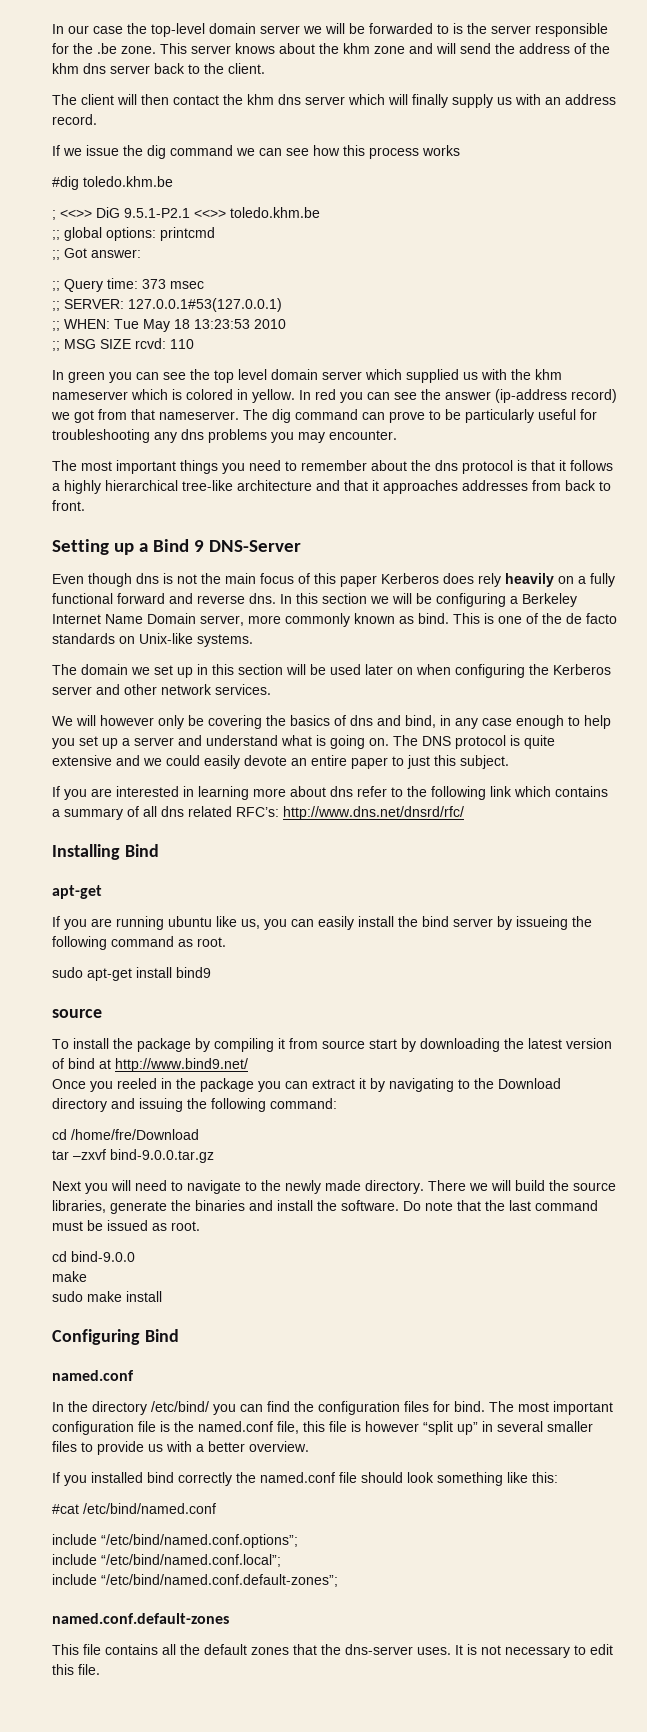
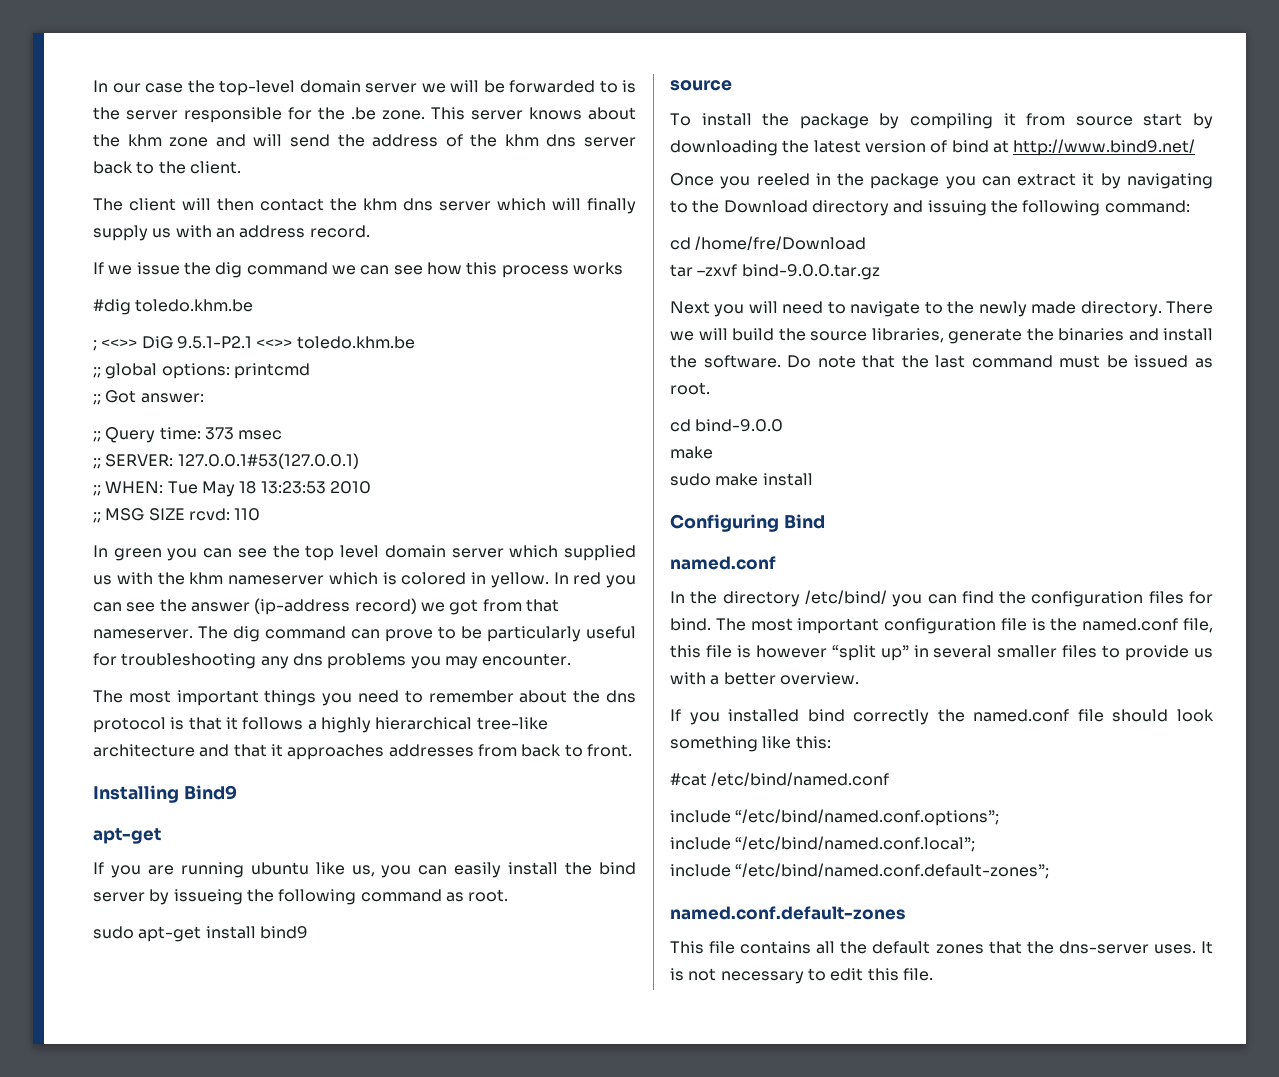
[52,539,301,555] [52,573,615,587] [52,593,577,607] [52,613,617,627] [52,633,253,647] [52,664,611,678] [52,684,271,695] [52,715,611,729] [52,735,555,749] [52,755,509,769] [52,786,608,800] [52,806,464,820] // Setting up a Bind 9 DNS-Server // Even though dns is not the main focus of this paper Kerberos does rely heavily on a fully functional forward and reverse dns. In this section we will be configuring a Berkeley Internet Name Domain server, more commonly known as bind. This is one of the de facto standards on Unix-like systems. // The domain we set up in this section will be used later on when configuring the Kerberos server and other network services. // We will however only be covering the basics of dns and bind, in any case enough to help you set up a server and understand what is going on. The DNS protocol is quite extensive and we could easily devote an entire paper to just this subject. // If you are interested in learning more about dns refer to the following link which contains a summary of all dns related RFC’s: http://www.dns.net/dnsrd/rfc/ -> (632, 750) none
[124,844,159,857] Bind -> [183,785,237,800] Bind9

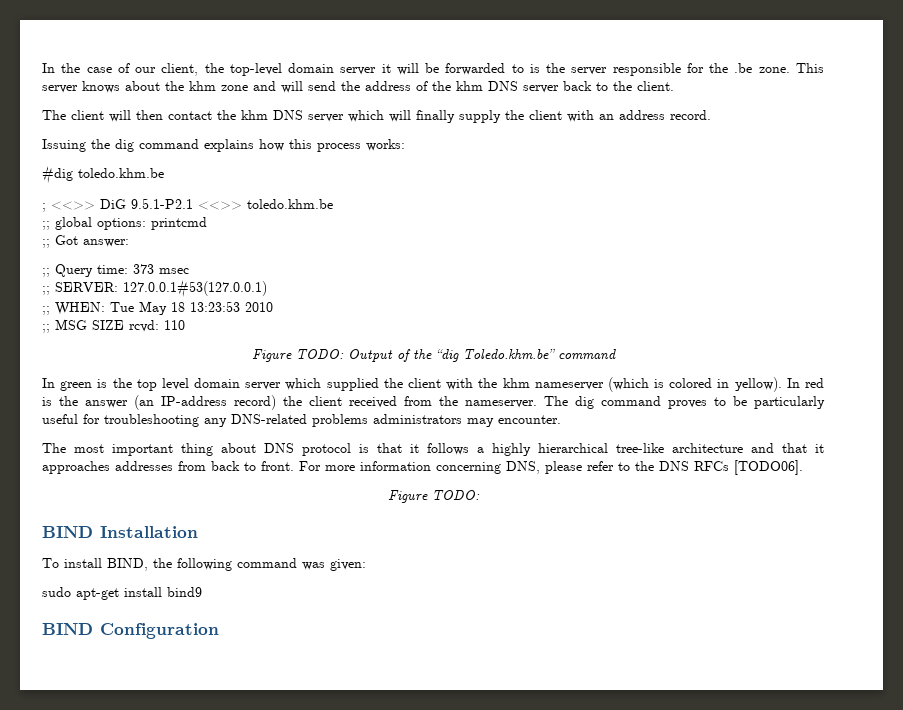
[93,80,183,93] In our case -> [42,63,199,76] In the case of our client,
[421,83,446,93] we -> [381,64,391,73] it
[546,134,577,147] dns -> [488,81,518,91] DNS
[403,198,433,211] dns -> [273,110,303,120] DNS
[152,228,172,238] us -> [505,110,562,120] the client
[93,262,423,278] If we issue the dig command we can see -> [42,139,254,152] Issuing the dig command explains
[572,262,623,275] works -> [366,139,405,151] works:
(261, 514) none -> [251,349,616,362] // Figure TODO: Output of the “dig Toledo.khm.be” command
[167,548,267,561] you can see -> [97,379,108,388] is
[93,575,112,585] us -> [383,378,442,388] the client
[328,572,378,585] which -> [607,377,649,392] (which
[490,572,549,588] yellow. -> [734,377,782,392] yellow).
[606,575,636,588] [93,598,559,615] you can see the answer (ip-address record) we got from that -> [42,395,458,410] is the answer (an IP-address record) the client received from the
[351,629,433,642] can prove -> [668,400,707,409] proves
[292,653,441,669] dns problems you -> [231,414,462,427] DNS-related problems administrators
[264,690,636,706] things you need to remember about the dns -> [181,443,294,456] thing about DNS
[93,785,237,803] [93,828,161,844] [93,862,637,878] [93,889,243,905] // Installing Bind9 // apt-get // If you are running ubuntu like us, you can easily install the bind server by issueing -> [299,460,803,475] [387,490,480,503] [42,526,198,538] [42,558,148,571] For more information concerning DNS, please refer to the DNS RFCs [TODO06]. // Figure TODO: // BIND Installation // To install BIND,
[445,889,509,902] as root. -> [302,559,366,571] was given:
[670,80,732,91] [670,113,1213,129] [670,139,1196,156] [670,173,1213,189] [670,200,1190,216] [670,236,867,250] [670,264,880,280] [670,301,1213,317] [670,328,1213,344] [670,355,1213,368] [670,382,710,395] [670,419,784,432] [670,446,713,459] [670,473,813,486] [670,514,825,532] [670,556,776,570] [670,590,1213,607] [670,618,1213,634] [670,645,1213,661] [670,672,859,685] [670,709,1214,725] [670,736,831,752] [670,772,890,786] [670,809,1000,826] [670,836,976,852] [670,863,1050,879] [670,906,905,920] [670,941,1213,954] [670,968,933,984] source // To install the package by compiling it from source start by downloading the latest version of bind at http://www.bind9.net/ // Once you reeled in the package you can extract it by navigating to the Download directory and issuing the following command: // cd /home/fre/Download // tar –zxvf bind-9.0.0.tar.gz // Next you will need to navigate to the newly made directory. There we will build the source libraries, generate the binaries and install the software. Do note that the last command must be issued as root. // cd bind-9.0.0 // make // sudo make install // Configuring Bind // named.conf // In the directory /etc/bind/ you can find the configuration files for bind. The most important configuration file is the named.conf file, this file is however “split up” in several smaller files to provide us with a better overview. // If you installed bind correctly the named.conf file should look something like this: // #cat /etc/bind/named.conf // include “/etc/bind/named.conf.options”; // include “/etc/bind/named.conf.local”; // include “/etc/bind/named.conf.default-zones”; // named.conf.default-zones // This file contains all the default zones that the dns-server uses. It is not necessary to edit this file. -> [42,623,219,639] BIND Configuration

